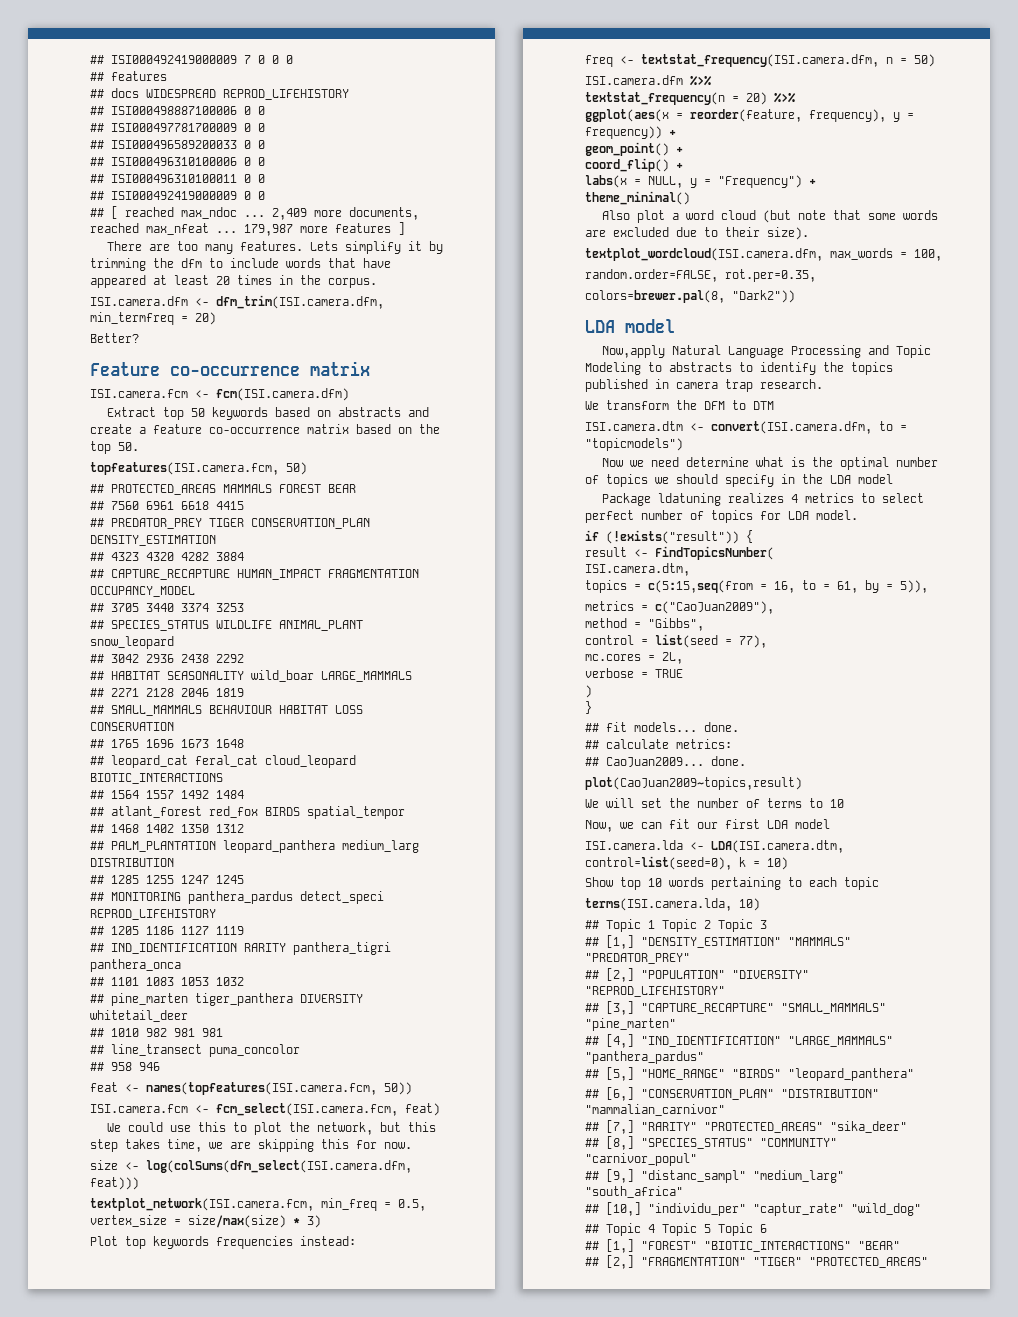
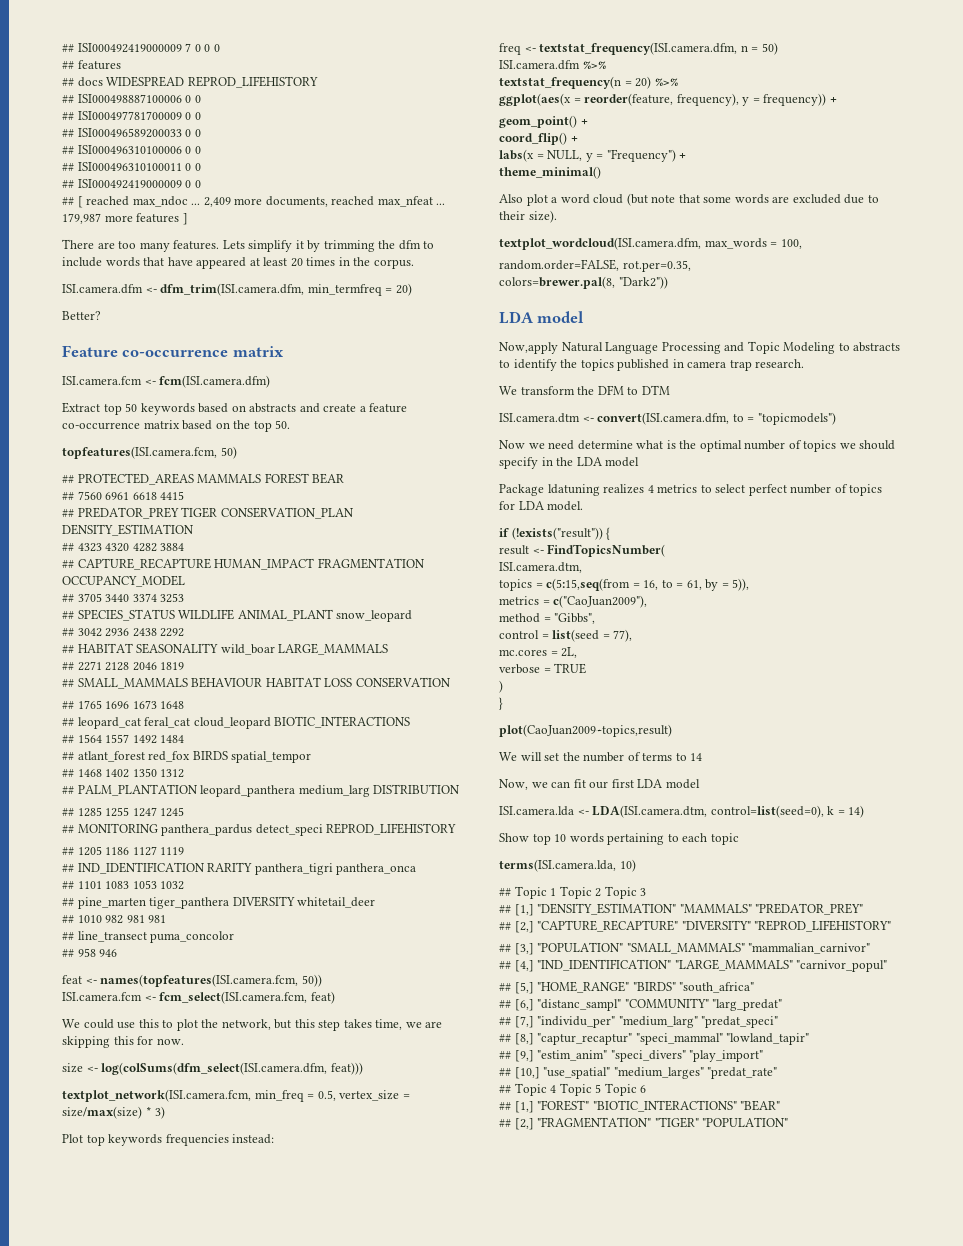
[585,722,739,732] [585,739,732,749] [585,756,746,767] // ## fit models... done. // ## calculate metrics: // ## CaoJuan2009... done. -> (503, 703) none
[830,799,844,808] 10 -> [690,753,703,761] 14
[767,857,788,870] 10) -> [848,805,865,818] 14)
[641,970,725,979] "POPULATION" -> [537,920,679,932] "CAPTURE_RECAPTURE"
[641,1003,886,1014] [585,1018,676,1031] "CAPTURE_RECAPTURE" "SMALL_MAMMALS" "pine_marten" -> [537,942,871,954] "POPULATION" "SMALL_MAMMALS" "mammalian_carnivor"
[585,1051,704,1064] "panthera_pardus" -> [796,960,888,972] "carnivor_popul"
[788,1068,914,1081] "leopard_panthera" -> [679,982,755,993] "south_africa"
[641,1089,879,1100] [585,1104,725,1116] "CONSERVATION_PLAN" "DISTRIBUTION" "mammalian_carnivor" -> [537,998,783,1011] "distanc_sampl" "COMMUNITY" "larg_predat"
[641,1121,907,1133] "RARITY" "PROTECTED_AREAS" "sika_deer" -> [537,1016,779,1028] "individu_per" "medium_larg" "predat_speci"
[641,1138,837,1149] [585,1153,697,1166] "SPECIES_STATUS" "COMMUNITY" "carnivor_popul" -> [537,1033,810,1045] "captur_recaptur" "speci_mammal" "lowland_tapir"
[641,1170,844,1183] [585,1186,683,1198] "distanc_sampl" "medium_larg" "south_africa" -> [537,1050,764,1062] "estim_anim" "speci_divers" "play_import"
[648,1203,921,1216] "individu_per" "captur_rate" "wild_dog" -> [543,1067,778,1079] "use_spatial" "medium_larges" "predat_rate"
[809,1257,928,1268] "PROTECTED_AREAS" -> [702,1117,789,1127] "POPULATION"

